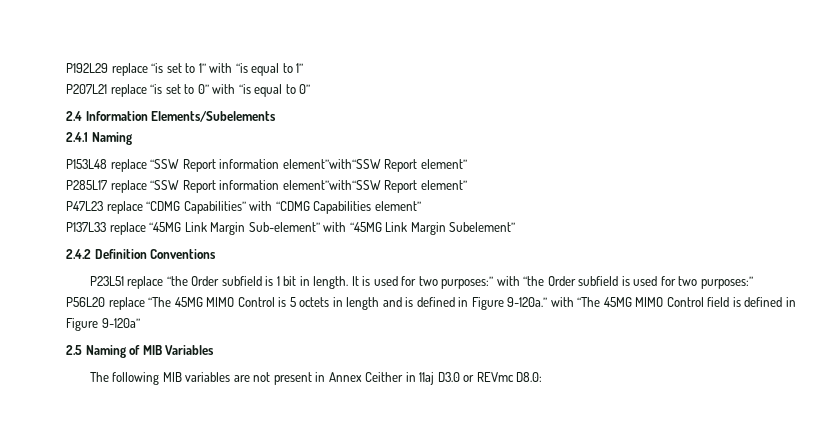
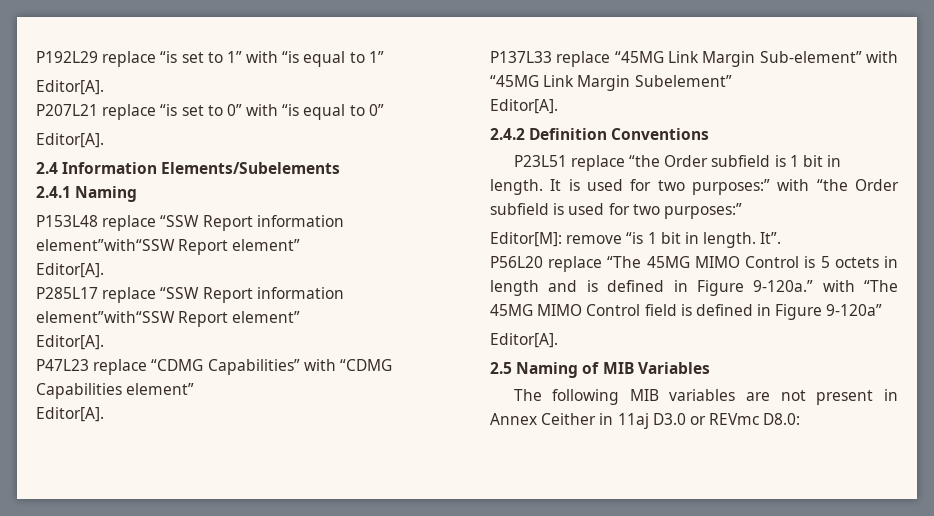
(304, 68) none -> [36,80,104,95] // Editor[A].
(311, 89) none -> [36,133,104,148] // Editor[A].
(467, 164) none -> [36,263,104,278] // Editor[A].
(467, 185) none -> [36,335,104,350] // Editor[A].
(421, 206) none -> [36,407,104,422] // Editor[A].
(516, 227) none -> [490,99,558,114] // Editor[A].
(753, 282) none -> [490,232,782,248] // Editor[M]: remove “is 1 bit in length. It”.
(140, 323) none -> [490,333,558,348] // Editor[A].

